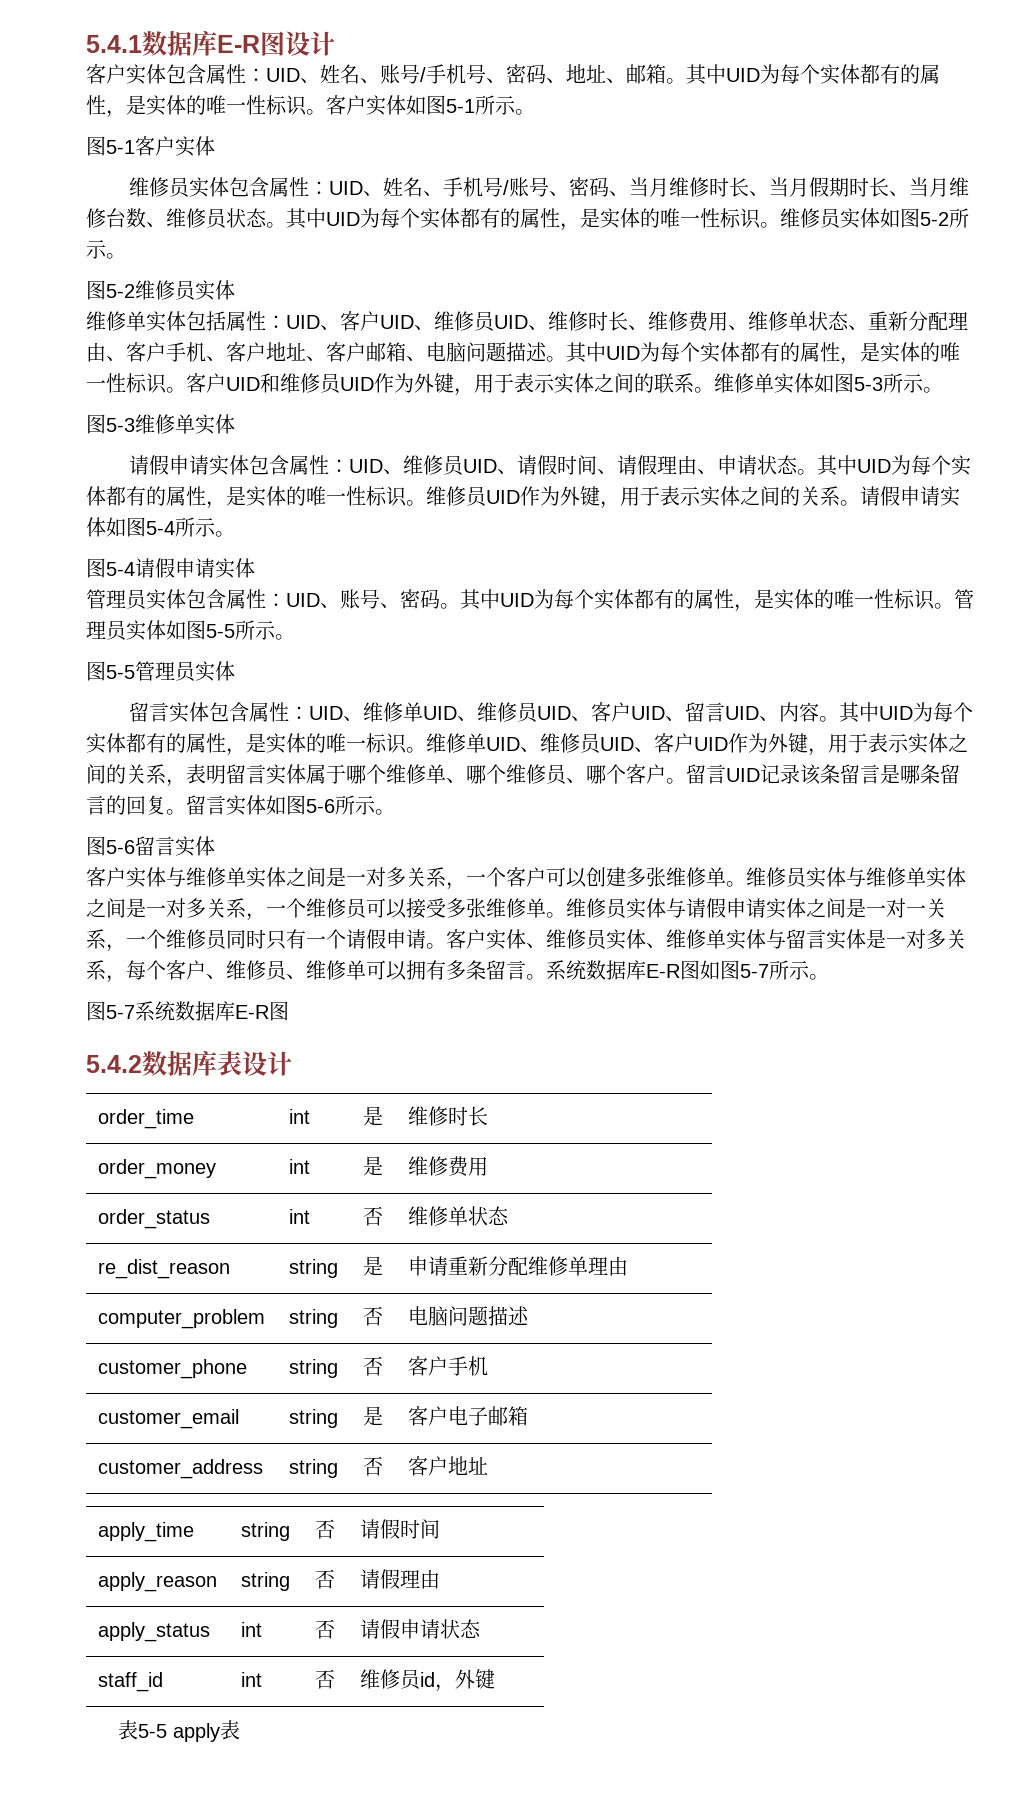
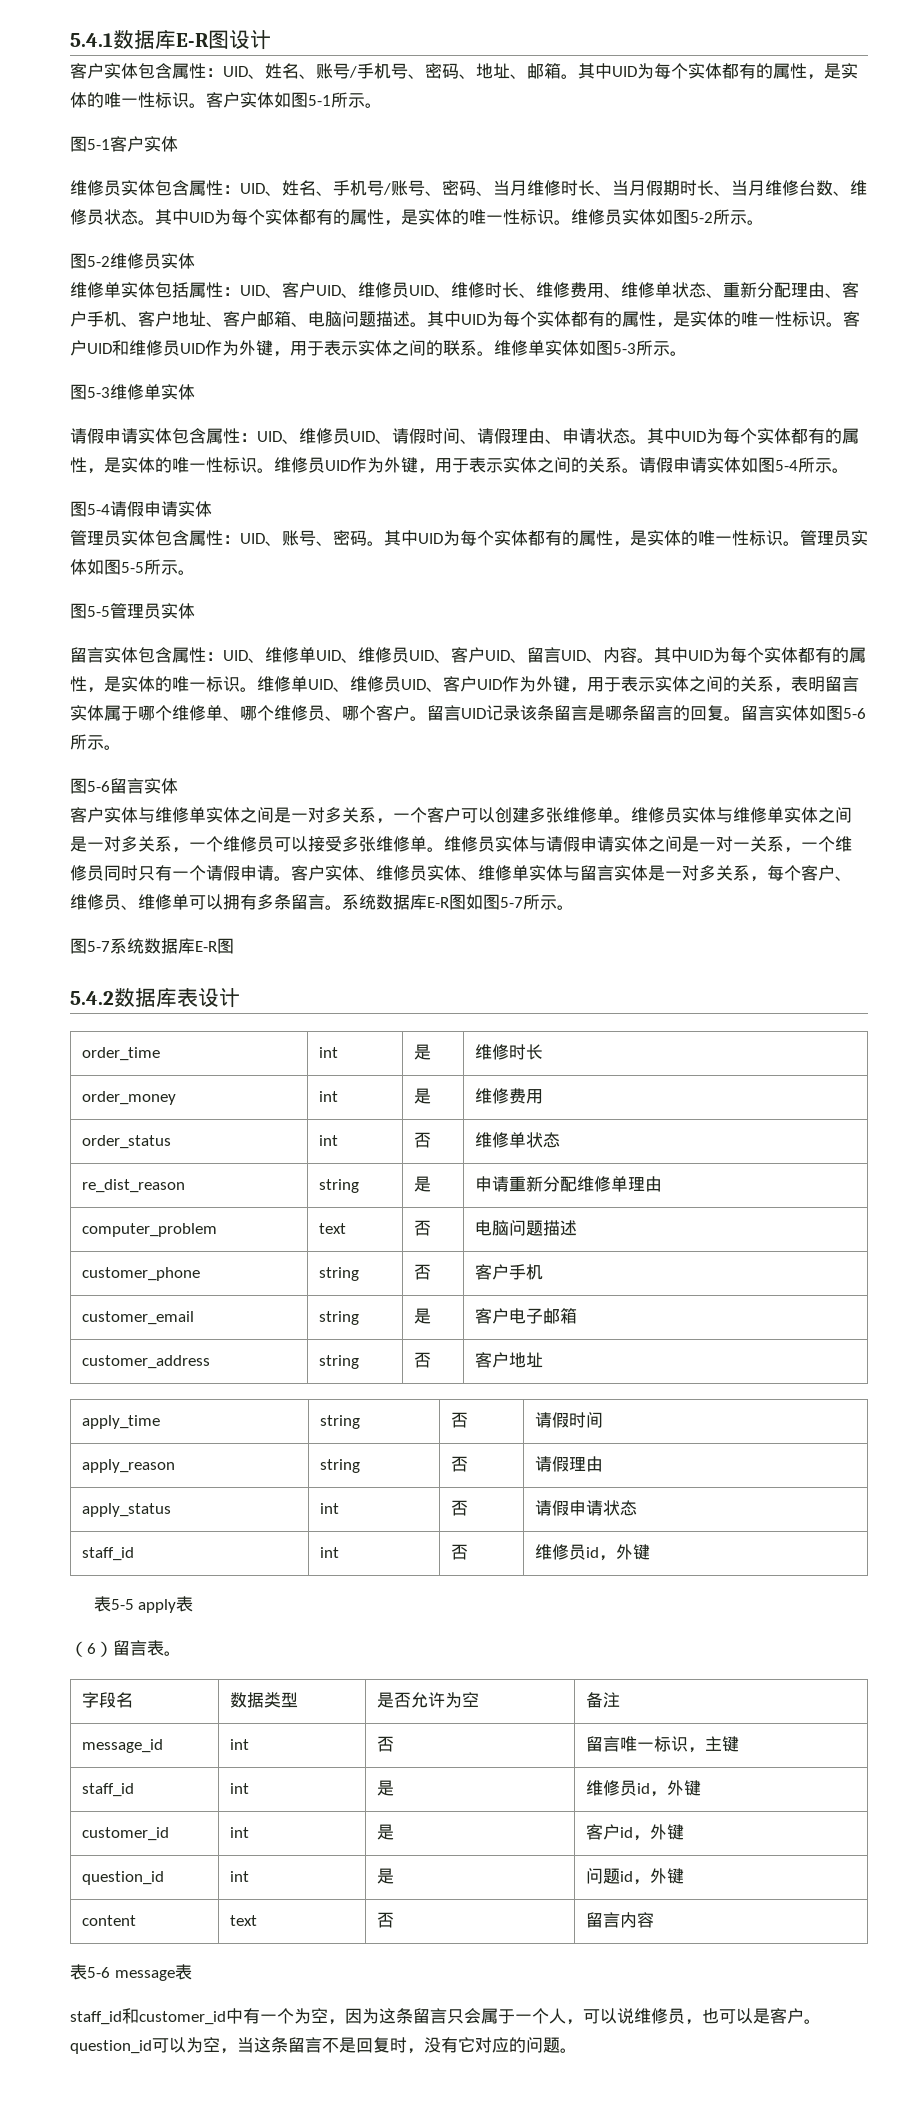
[288,1309,338,1328] string -> [318,1223,346,1234] text
(241, 1730) none -> [70,1640,181,1657] [81,1692,133,1708] [229,1692,298,1708] [376,1692,479,1708] [585,1692,620,1708] [81,1739,163,1753] [229,1739,249,1750] [376,1736,394,1752] [585,1736,739,1753] [81,1783,134,1797] [229,1783,249,1794] [376,1780,394,1796] [585,1780,701,1797] [81,1827,169,1841] [229,1827,249,1838] [376,1824,394,1840] [585,1824,684,1841] [81,1871,164,1885] [229,1871,249,1882] [376,1868,394,1884] [585,1868,684,1885] [81,1915,136,1926] [229,1915,257,1926] [376,1912,394,1928] [585,1912,654,1928] [70,1964,192,1981] [70,2008,821,2025] [70,2037,577,2054] // （6）留言表。 // 字段名 | 数据类型 | 是否允许为空 | 备注 // message_id | int | 否 | 留言唯一标识，主键 // staff_id | int | 是 | 维修员id，外键 // customer_id | int | 是 | 客户id，外键 // question_id | int | 是 | 问题id，外键 // content | text | 否 | 留言内容 // 表5-6 message表 // staff_id和customer_id中有一个为空，因为这条留言只会属于一个人，可以说维修员，也可以是客户。question_id可以为空，当这条留言不是回复时，没有它对应的问题。

